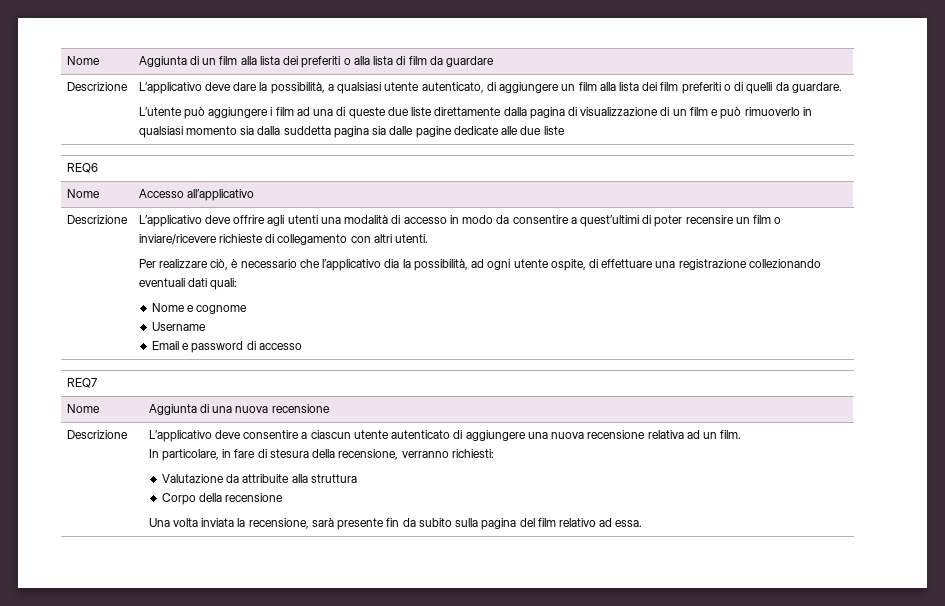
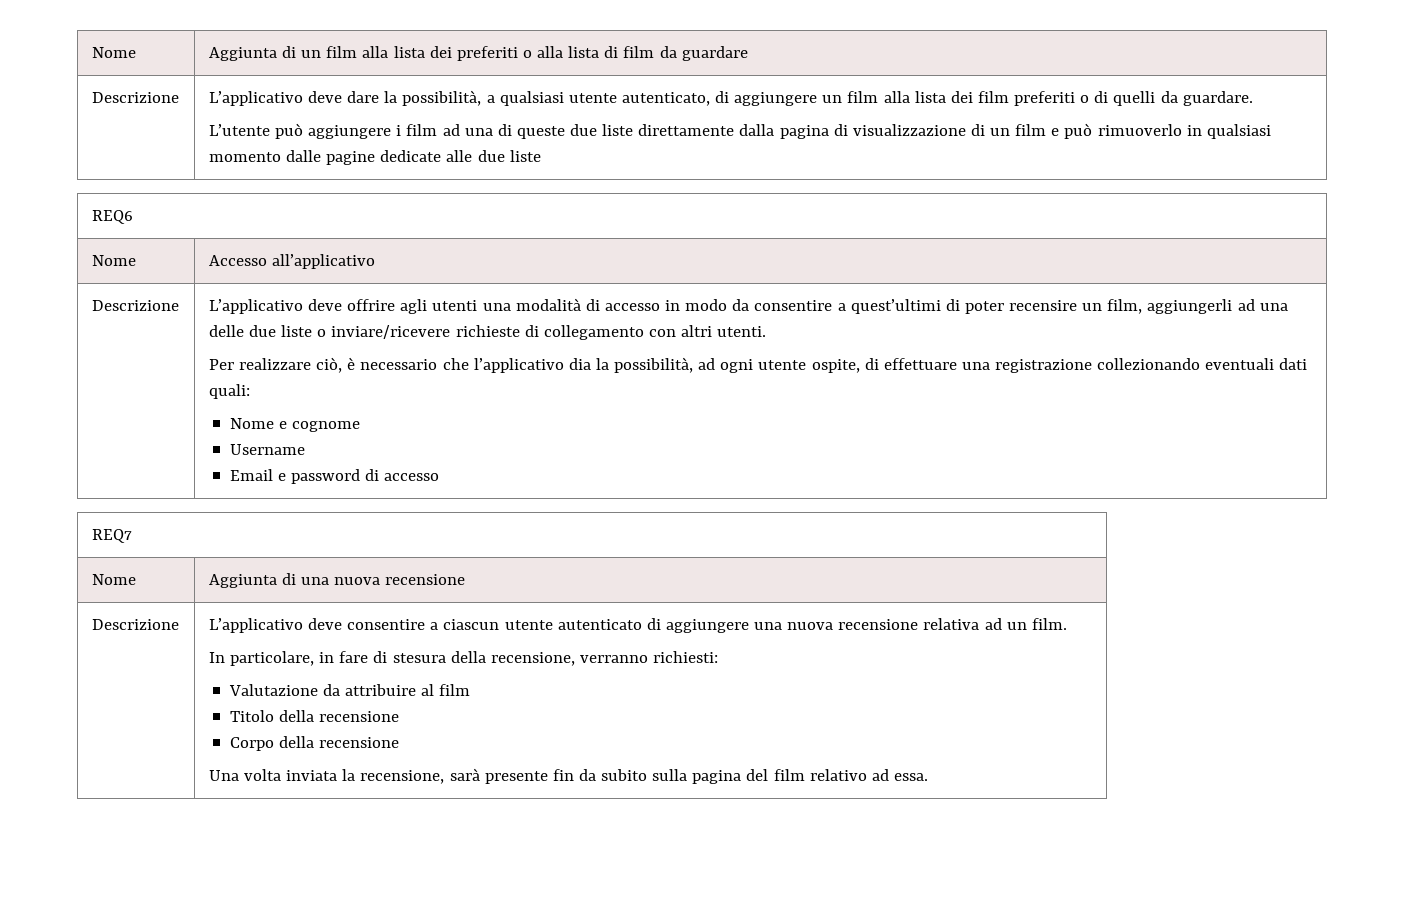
[240,126,387,138] sia dalla suddetta pagina sia -> (281, 157) none
[753,215,772,224] film -> [1107,299,1288,314] [208,325,313,337] film, aggiungerli ad una delle due liste
[242,474,357,483] attribuite alla struttura -> [345,684,471,696] [229,710,400,722] attribuire al film // Titolo della recensione

